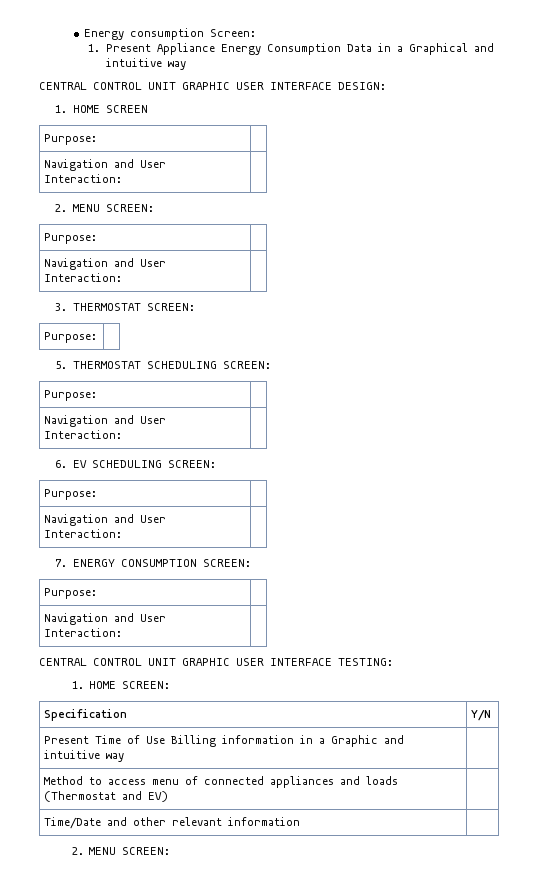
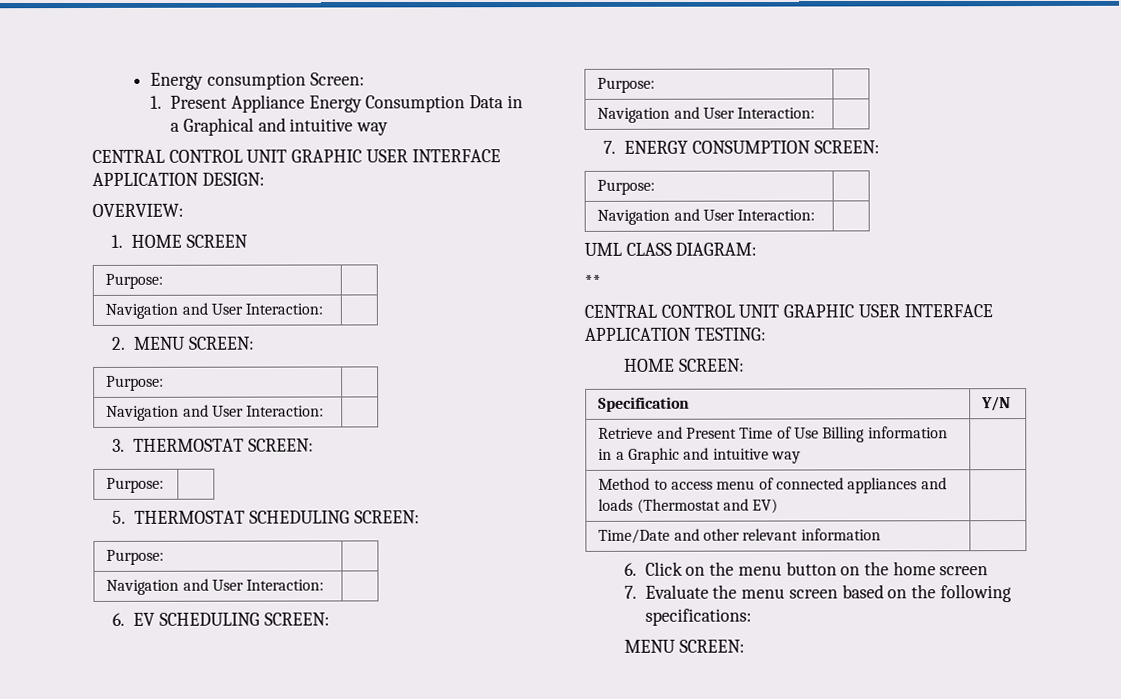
(332, 86) none -> [92,172,199,186] APPLICATION
(386, 86) none -> [92,203,184,217] // OVERVIEW:
[39,658,332,666] // CENTRAL CONTROL UNIT GRAPHIC USER INTERFACE -> [584,242,758,256] [584,274,601,287] [584,304,993,318] [584,327,691,341] // UML CLASS DIAGRAM: // ** // CENTRAL CONTROL UNIT GRAPHIC USER INTERFACE APPLICATION
[71,681,84,689] 1. -> (766, 334) none
(492, 715) none -> [598,426,683,439] Retrieve and
[71,847,84,855] 2. -> [623,561,989,576] [623,584,1012,603] [644,608,752,626] 6. Click on the menu button on the home screen // 7. Evaluate the menu screen based on the following specifications: //

